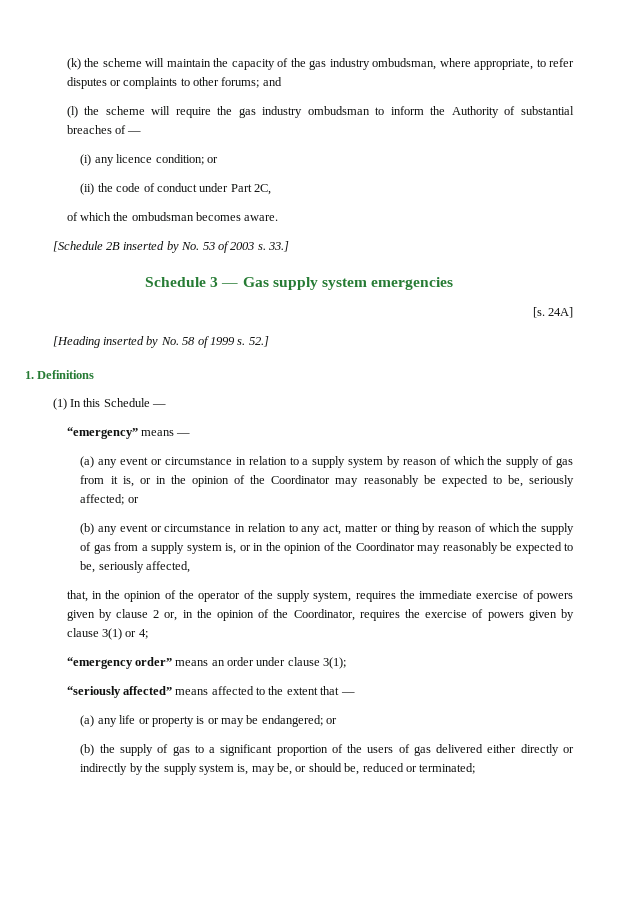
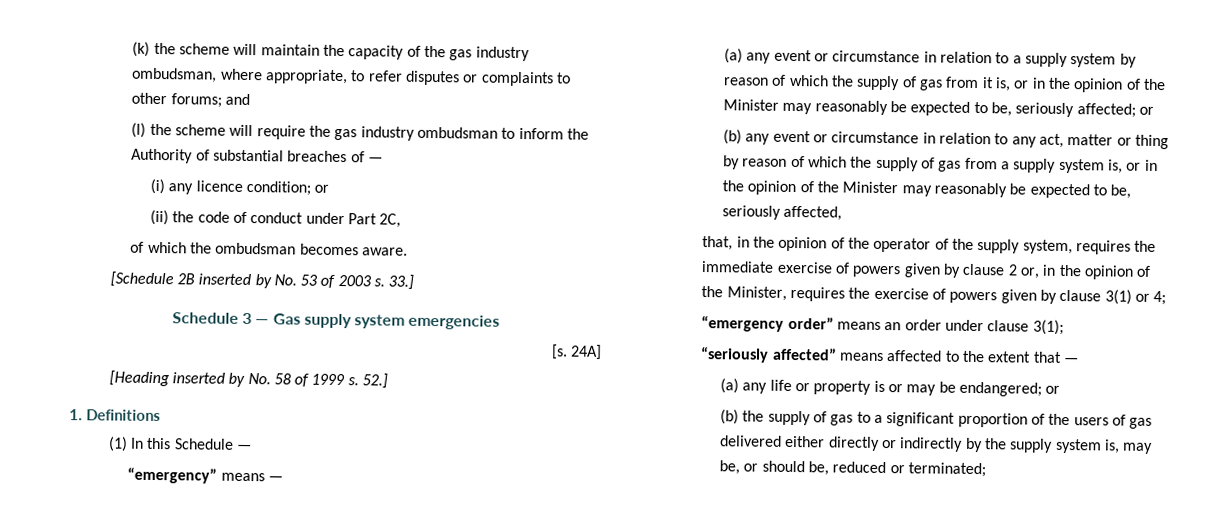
[271,475,331,484] Coordinator -> [723,99,780,111] Minister
[355,542,415,551] Coordinator -> [842,181,899,194] Minister
[293,609,355,621] Coordinator, -> [726,286,787,301] Minister,

